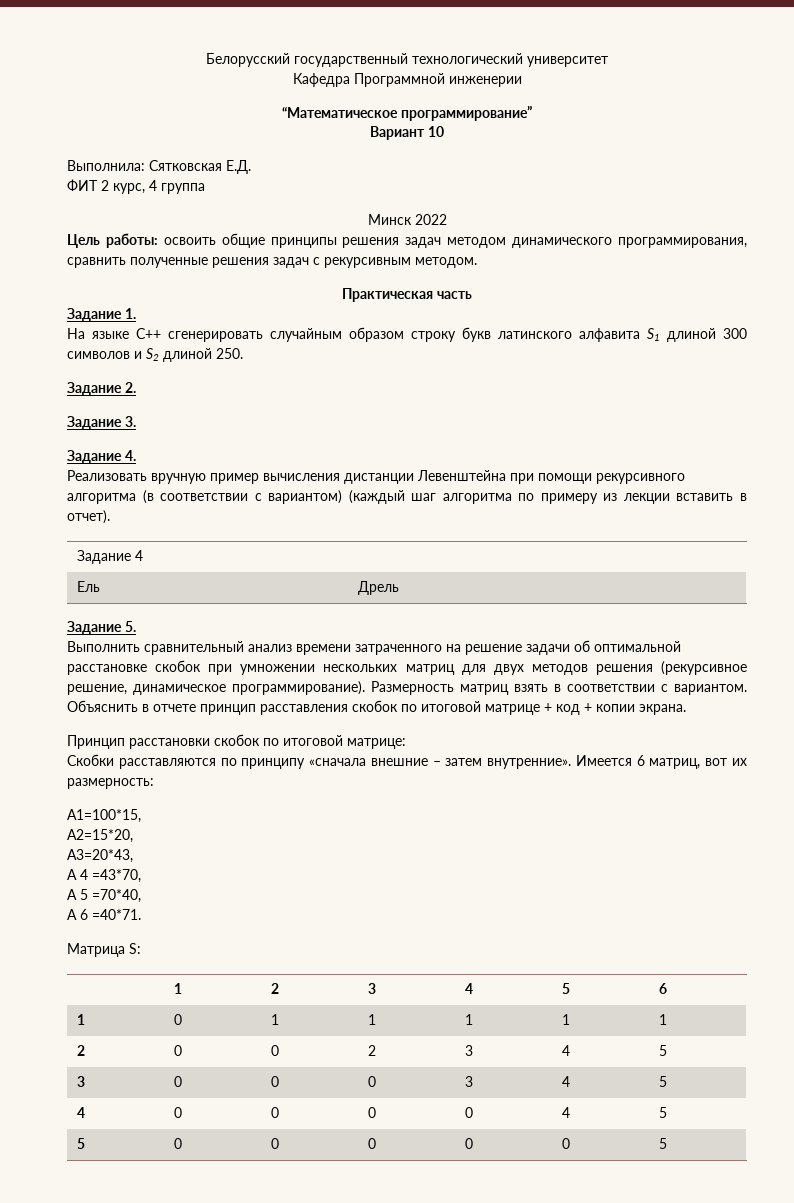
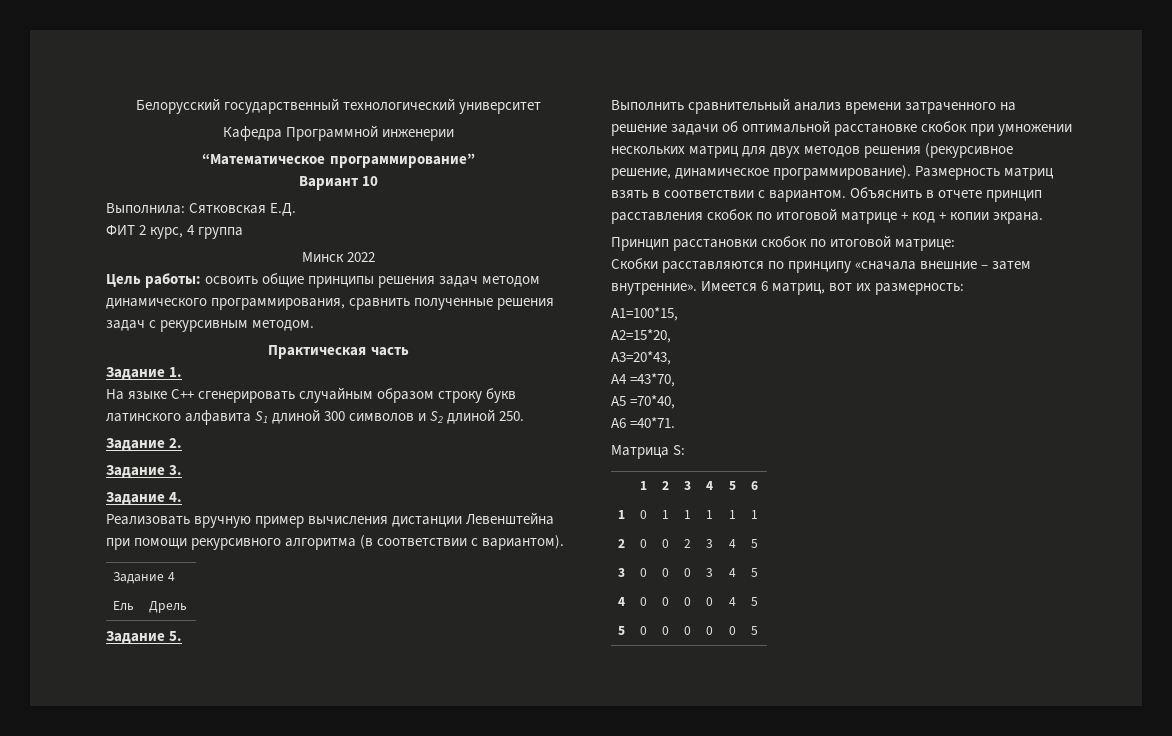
[268,490,748,504] [67,510,110,524] вариантом) (каждый шаг алгоритма по примеру из лекции вставить в отчет). -> [482,535,565,550] вариантом).
[67,869,88,880] А 4 -> [611,374,627,384] А4
[67,889,88,900] А 5 -> [611,396,626,406] А5
[67,909,88,920] А 6 -> [611,418,626,428] А6

